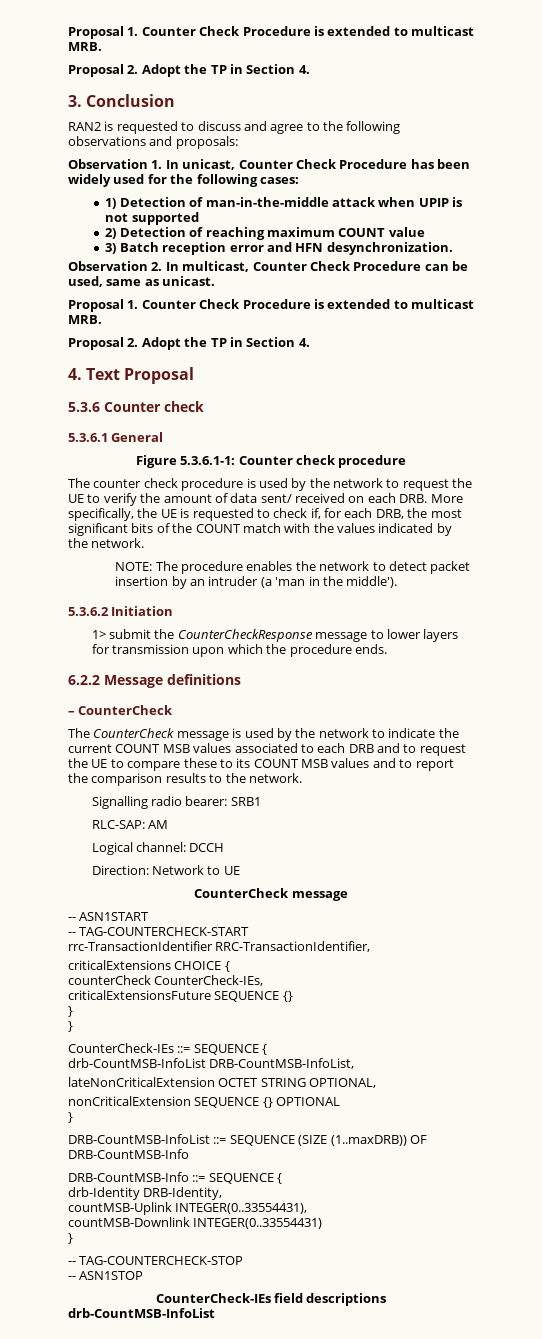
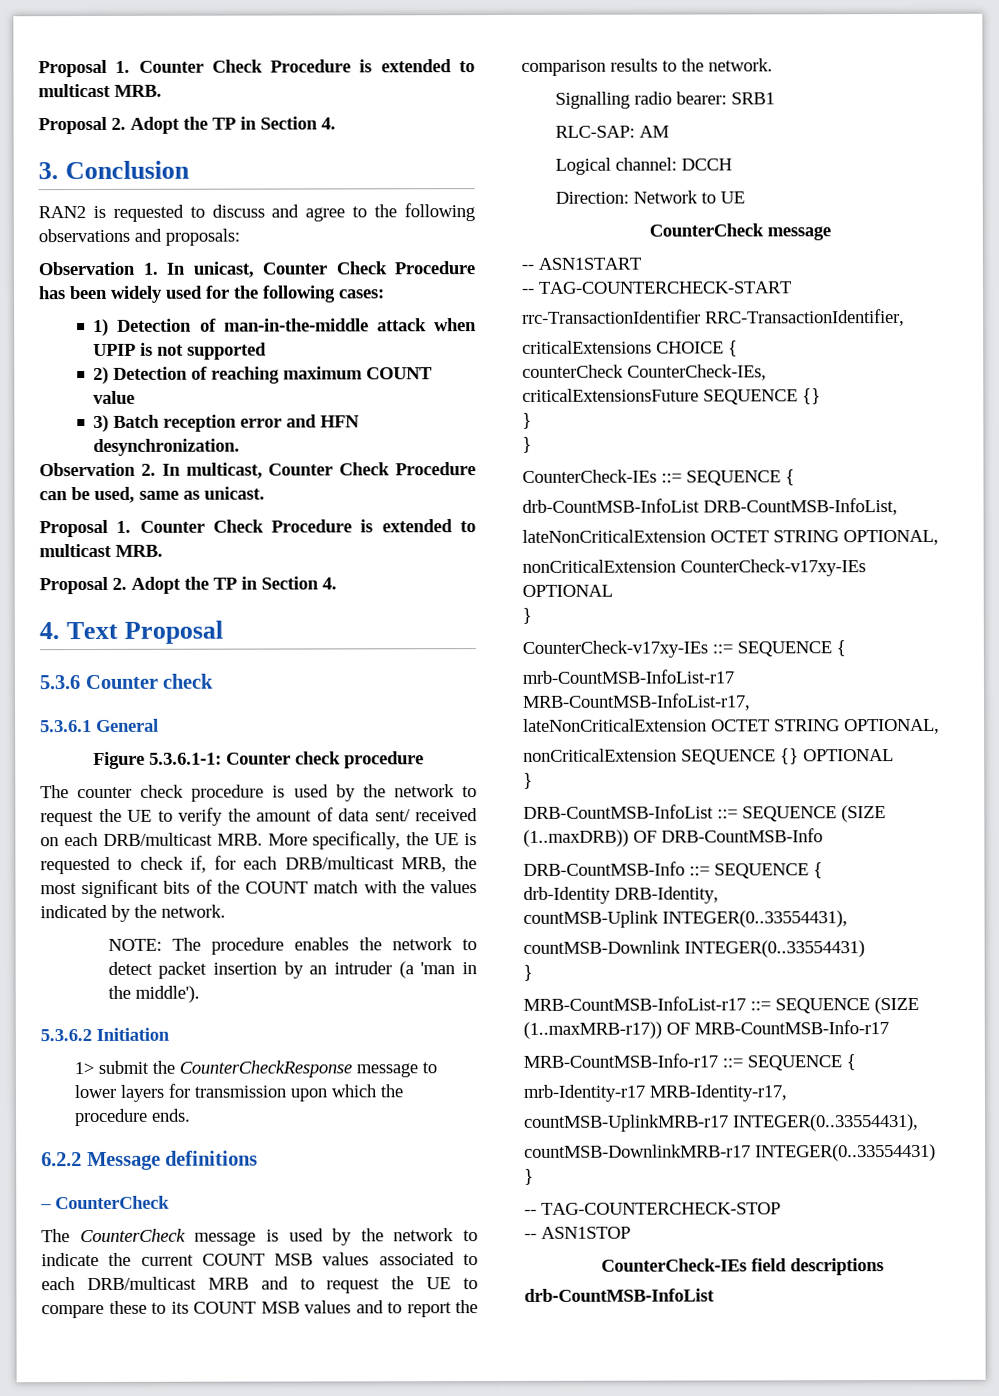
[399,494,428,503] DRB. -> [102,832,263,846] DRB/multicast MRB.
[375,509,404,519] DRB, -> [284,856,447,873] DRB/multicast MRB,
[348,744,374,753] DRB -> [86,1276,249,1291] DRB/multicast MRB
(377, 1083) none -> [522,559,866,577] [522,584,613,597] [522,607,532,624] [522,640,846,658] [522,669,734,684] [522,693,751,711] [523,718,940,735] // nonCriticalExtension CounterCheck-v17xy-IEs OPTIONAL // } // CounterCheck-v17xy-IEs ::= SEQUENCE { // mrb-CountMSB-InfoList-r17 MRB-CountMSB-InfoList-r17, // lateNonCriticalExtension OCTET STRING OPTIONAL,
(73, 1238) none -> [523,996,919,1015] [523,1020,889,1039] [523,1053,856,1071] [523,1084,787,1102] [524,1113,919,1132] [524,1143,936,1162] [524,1168,534,1185] // MRB-CountMSB-InfoList-r17 ::= SEQUENCE (SIZE (1..maxMRB-r17)) OF MRB-CountMSB-Info-r17 // MRB-CountMSB-Info-r17 ::= SEQUENCE { // mrb-Identity-r17 MRB-Identity-r17, // countMSB-UplinkMRB-r17 INTEGER(0..33554431), // countMSB-DownlinkMRB-r17 INTEGER(0..33554431) // }

